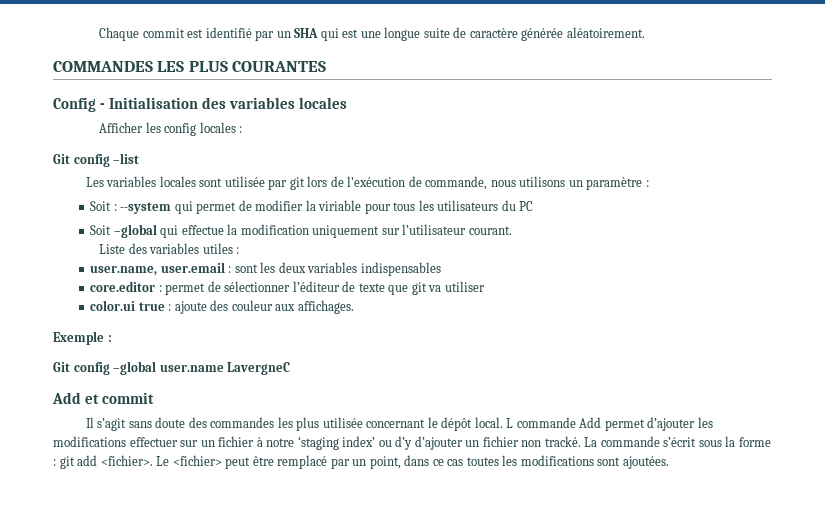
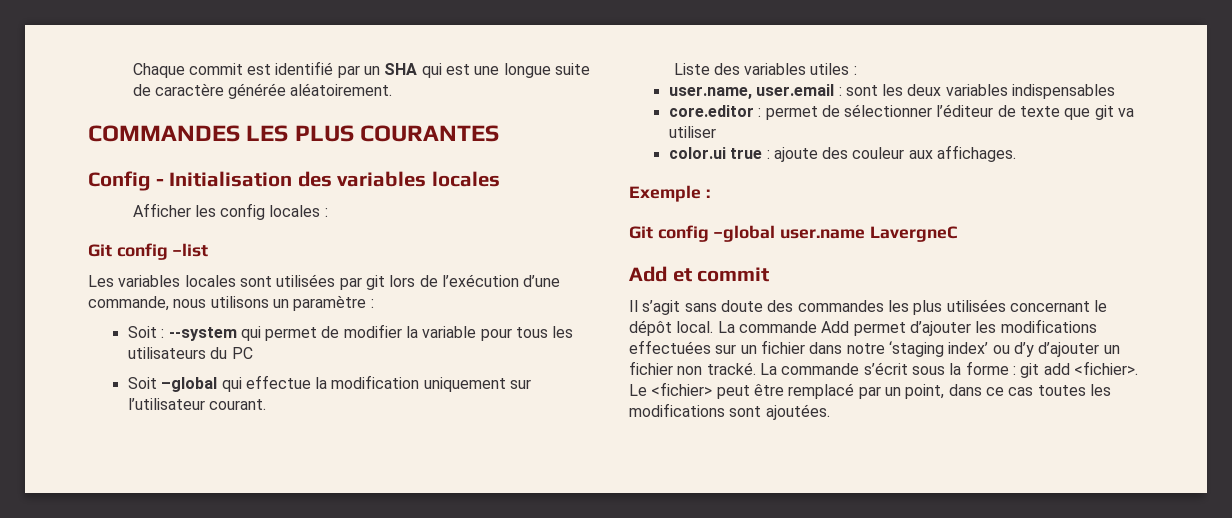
[224,176,265,187] utilisée -> [276,274,336,287] utilisées
[408,176,422,187] de -> [523,275,561,287] d’une
[318,200,362,211] viriable -> [422,326,477,338] variable
[322,417,363,428] utilisée -> [946,299,1006,312] utilisées
[506,418,514,428] L -> [717,321,735,333] La
[129,437,178,447] effectuer -> [629,340,711,354] effectuées
[256,437,263,447] à -> [809,342,843,354] dans

